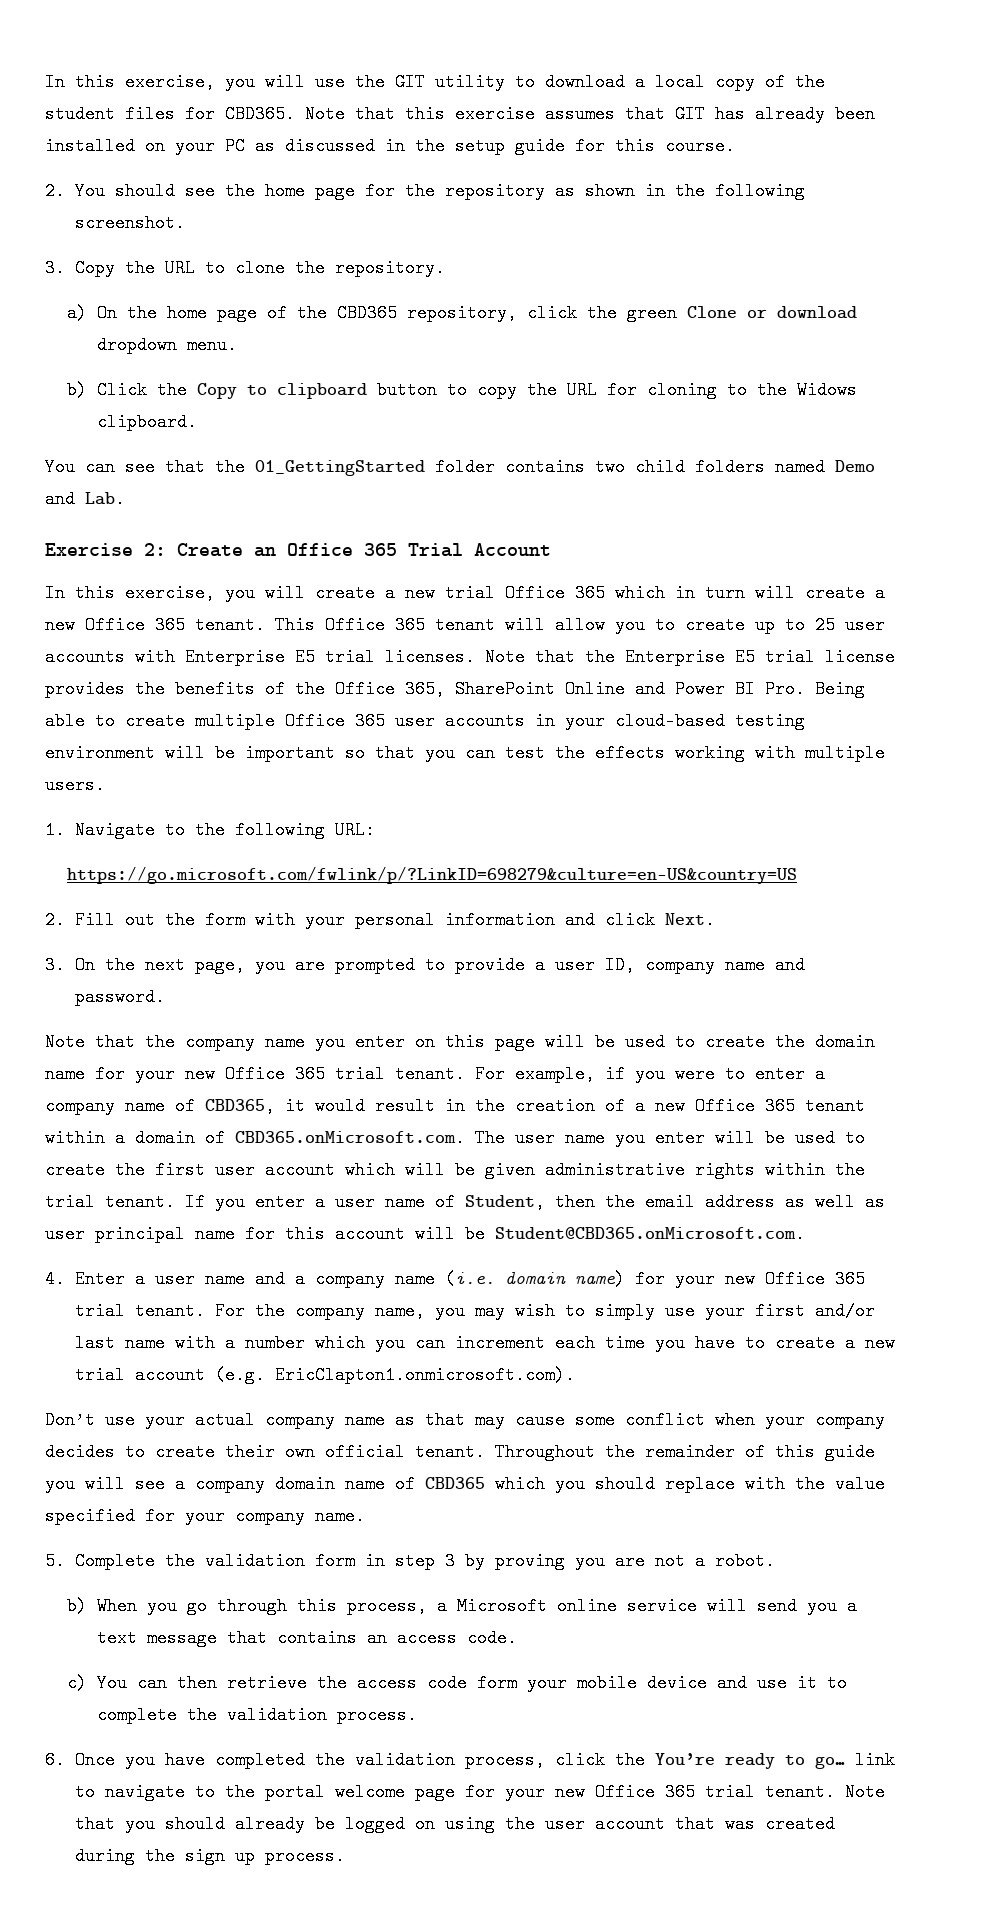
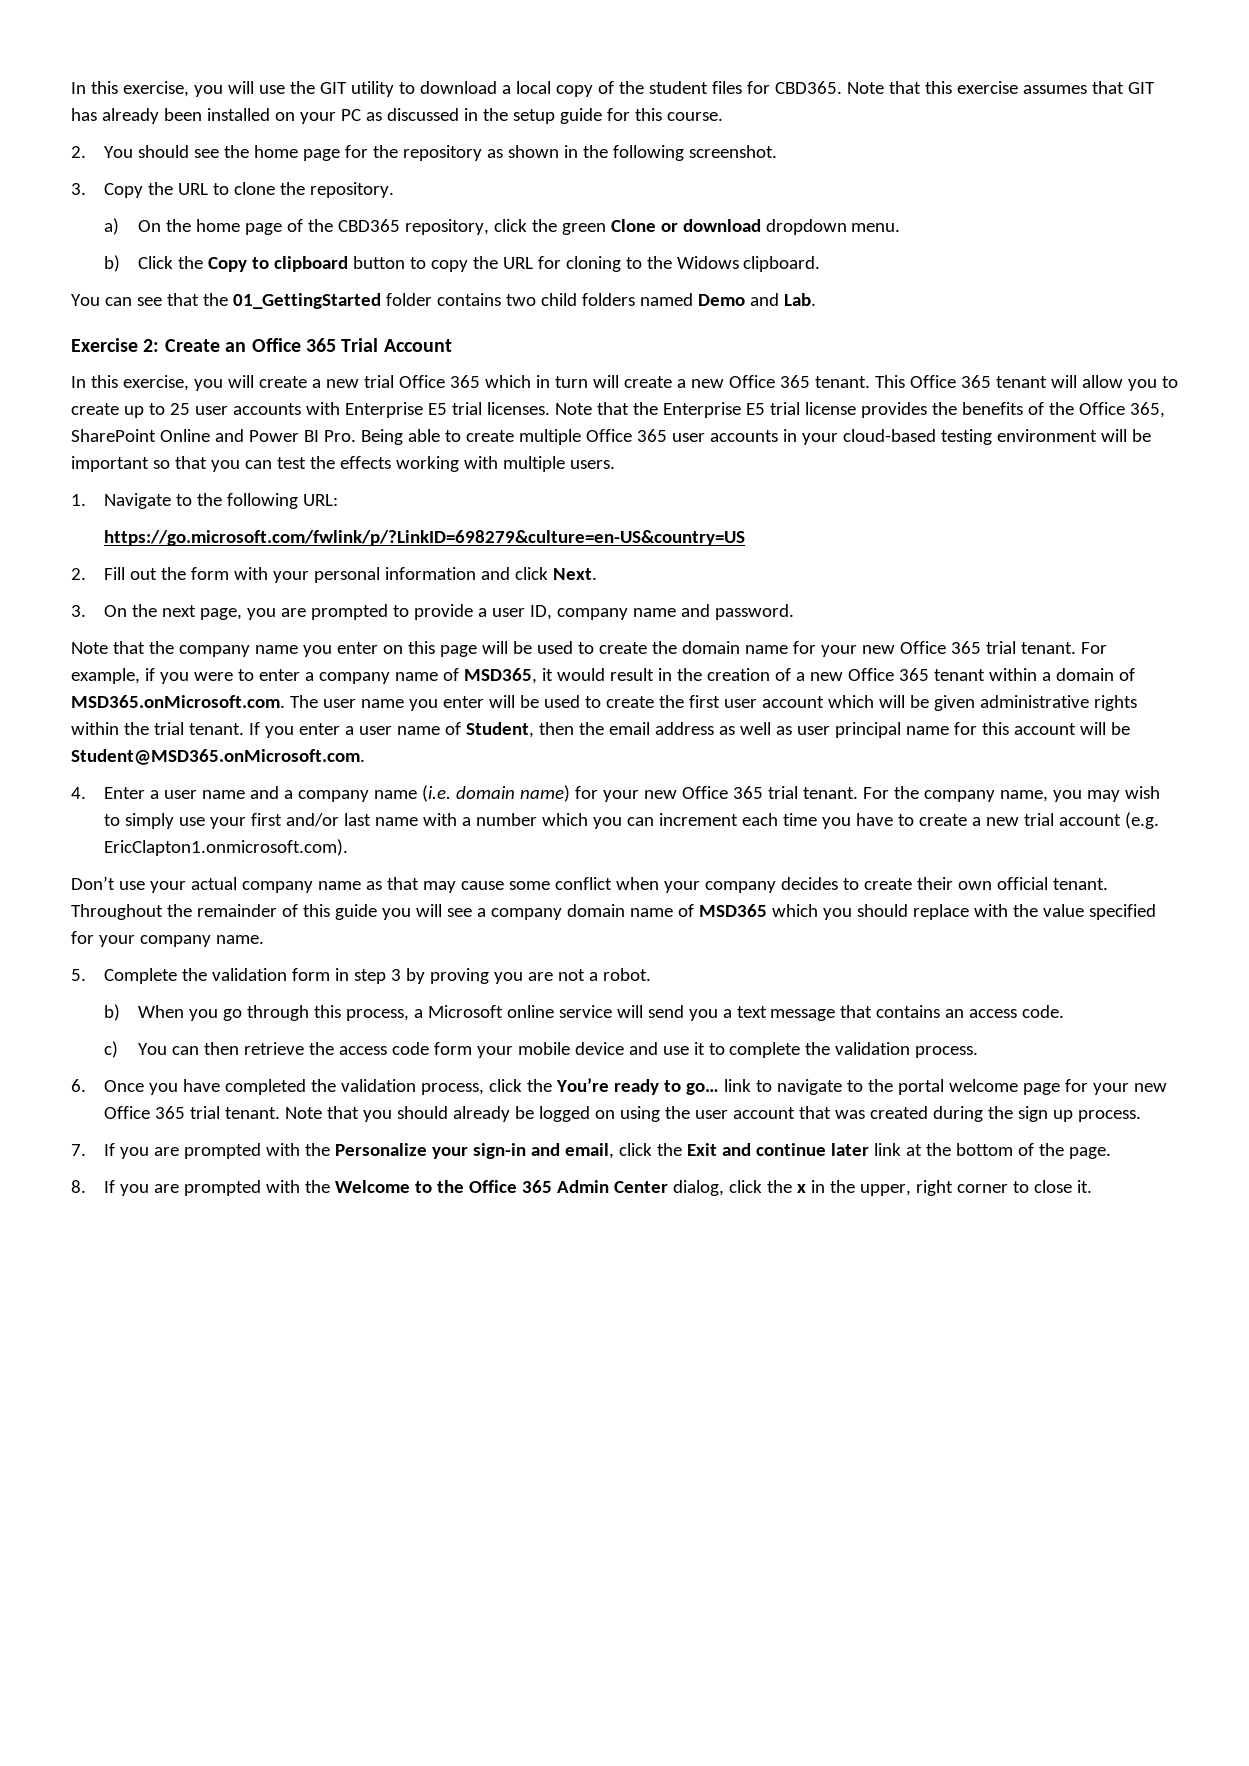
[205,1097,275,1115] CBD365, -> [463,668,537,684] MSD365,
[235,1129,465,1147] CBD365.onMicrosoft.com. -> [71,695,285,708] MSD365.onMicrosoft.com.
[495,1225,805,1243] Student@CBD365.onMicrosoft.com. -> [71,749,365,765] Student@MSD365.onMicrosoft.com.
[425,1477,485,1489] CBD365 -> [698,904,767,917] MSD365
(345, 1856) none -> [71,1143,1112,1159] [71,1180,1093,1196] // 7. If you are prompted with the Personalize your sign-in and email, click the Exit and continue later link at the bottom of the page. // 8. If you are prompted with the Welcome to the Office 365 Admin Center dialog, click the x in the upper, right corner to close it.

